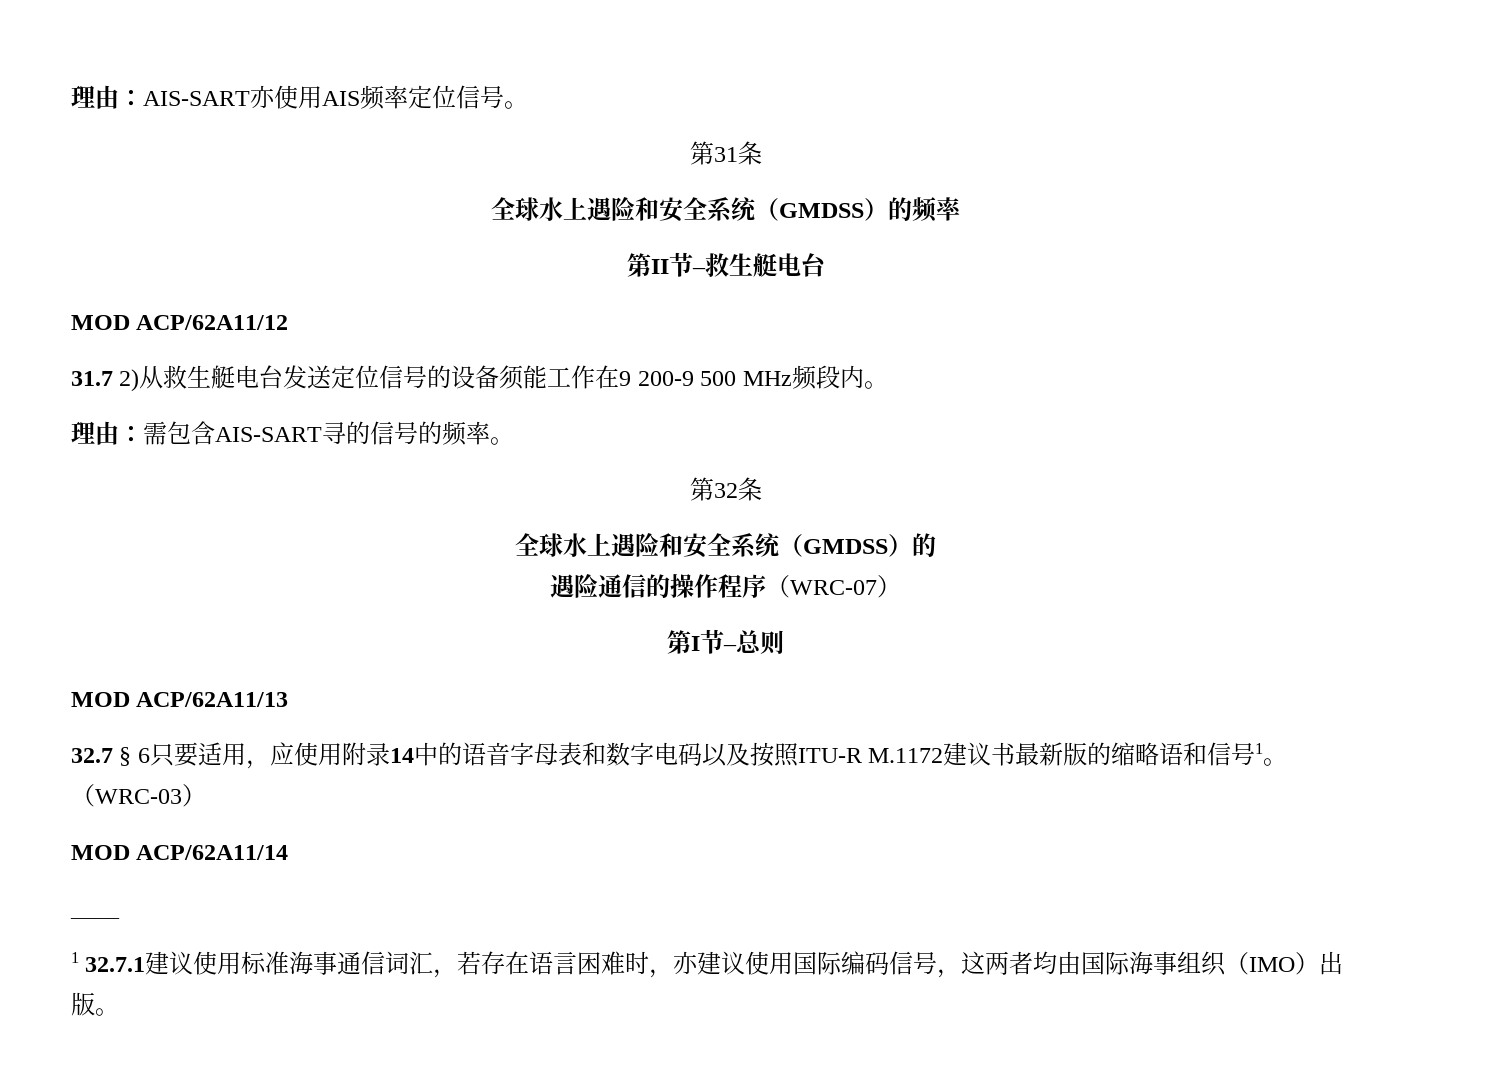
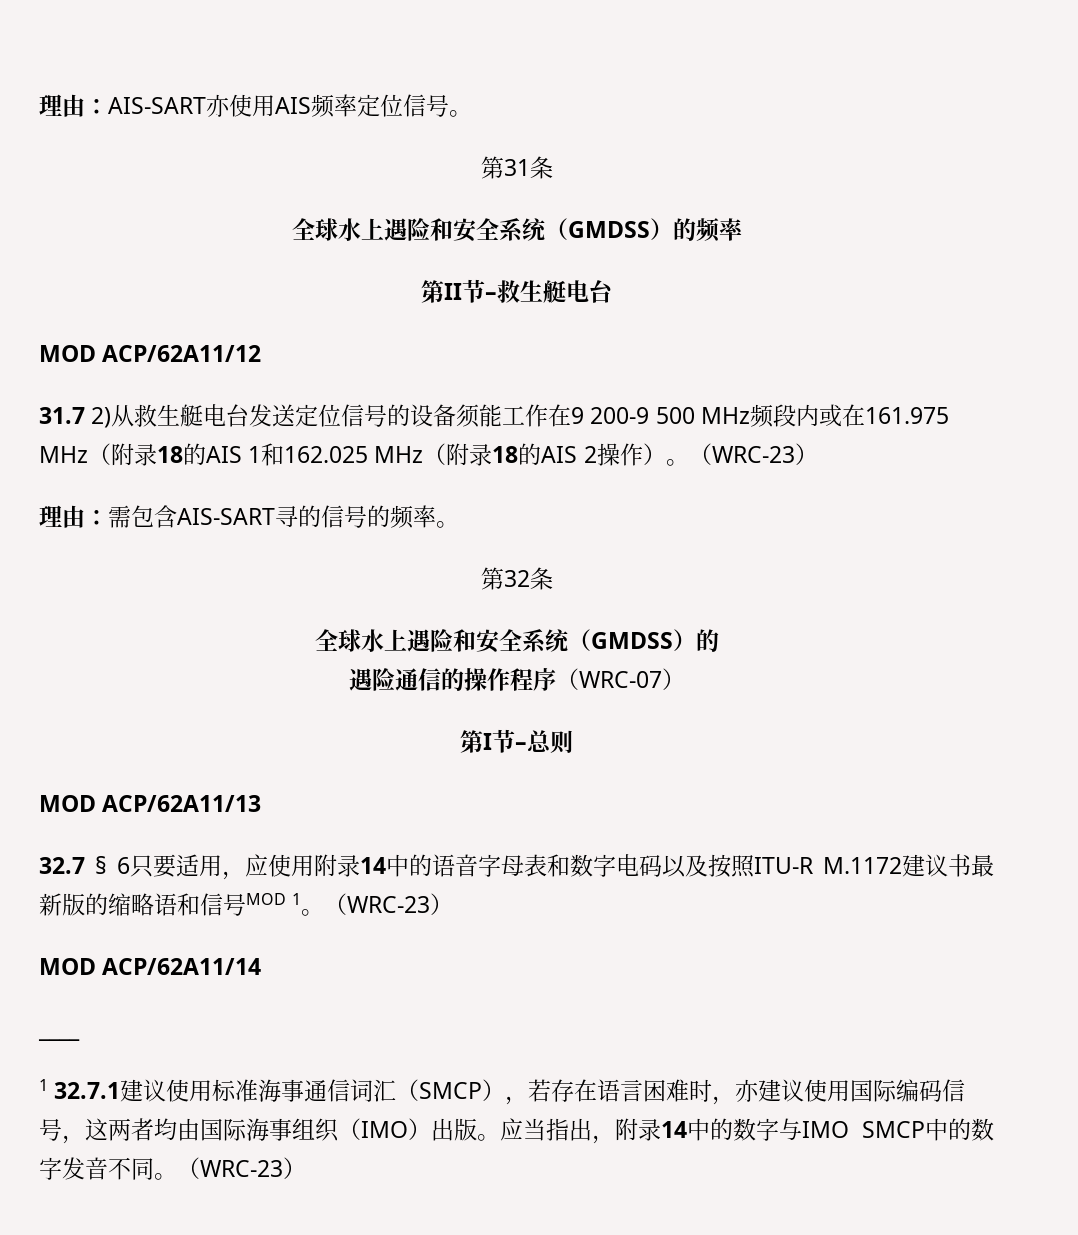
[863,381,888,389] 。 -> [818,404,949,427] [39,443,818,466] 或在161.975 MHz（附录18的AIS 1和162.025 MHz（附录18的AIS 2操作）。（WRC-23）
(1256, 753) none -> [246,893,286,905] MOD
[95,789,182,804] WRC-03 -> [347,896,431,913] WRC-23
(434, 963) none -> [396,1079,506,1101] （SMCP）
(119, 1012) none -> [500,1118,994,1144] [39,1157,306,1180] 应当指出，附录14中的数字与IMO SMCP中的数字发音不同。（WRC-23）

